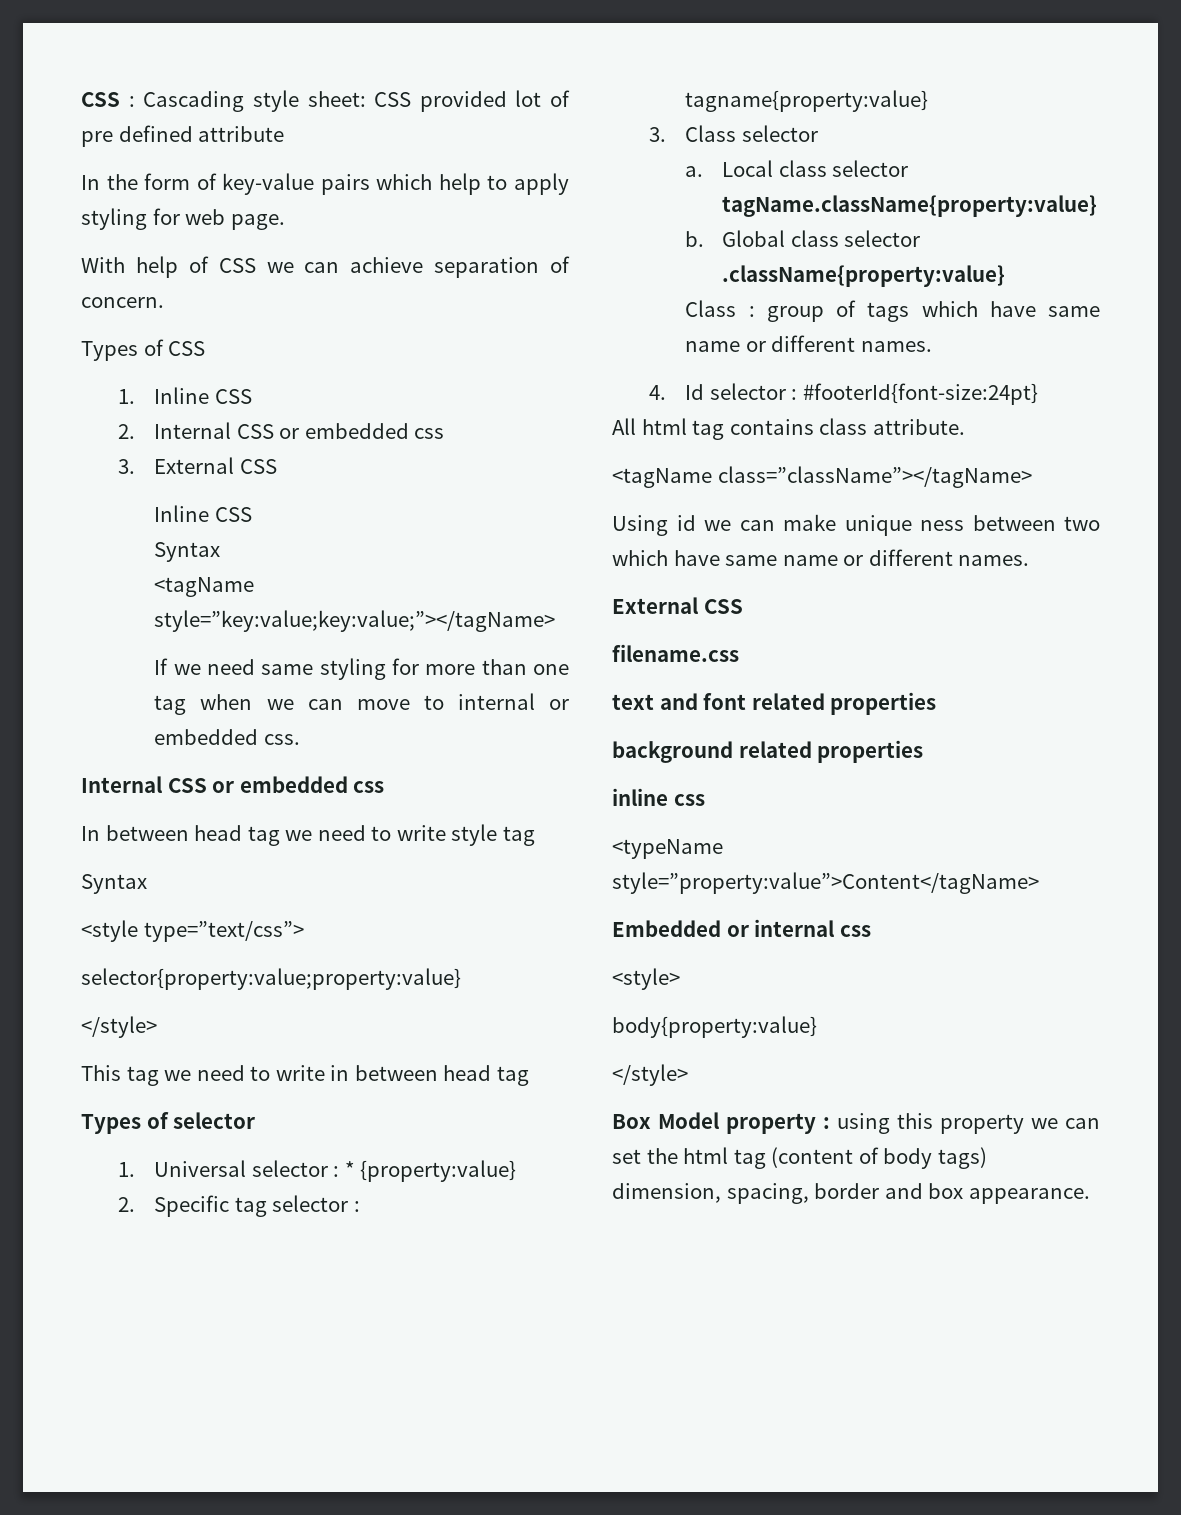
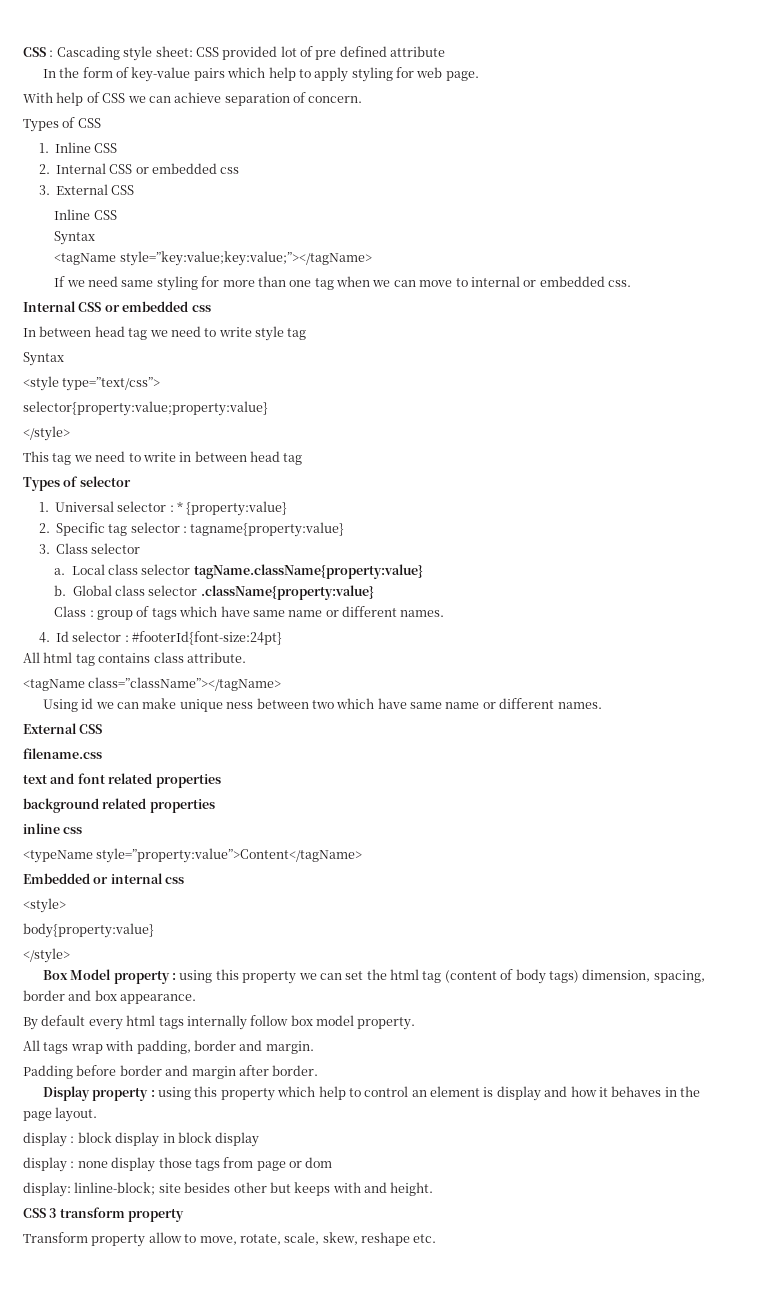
(1090, 1196) none -> [23,1015,416,1030] [23,1040,314,1054] [23,1065,319,1079] [42,1086,701,1101] [23,1107,98,1122] [23,1132,260,1147] [23,1157,333,1172] [23,1182,434,1197] [23,1207,185,1222] [23,1232,437,1247] // By default every html tags internally follow box model property. // All tags wrap with padding, border and margin. // Padding before border and margin after border. // Display property : using this property which help to control an element is display and how it behaves in the page layout. // display : block display in block display // display : none display those tags from page or dom // display: linline-block; site besides other but keeps with and height. // CSS 3 transform property // Transform property allow to move, rotate, scale, skew, reshape etc.

